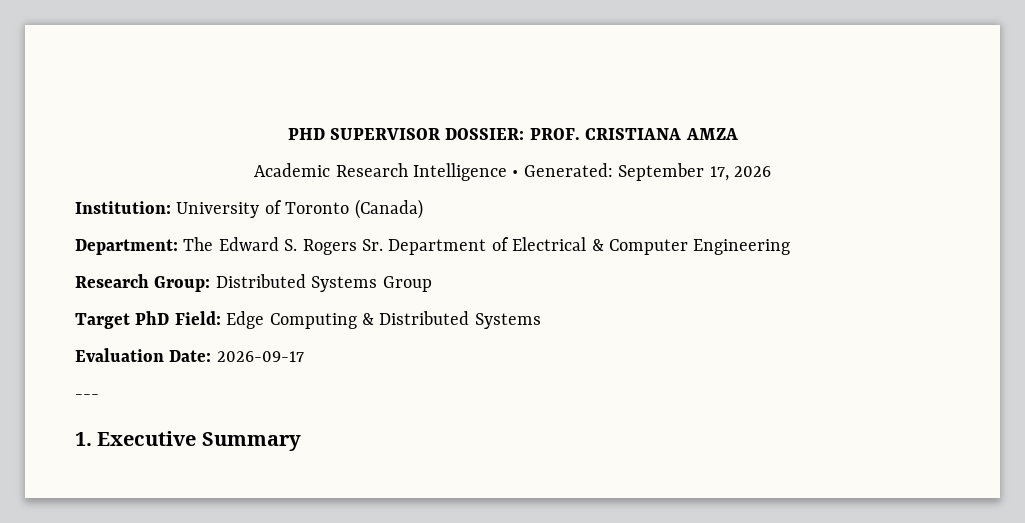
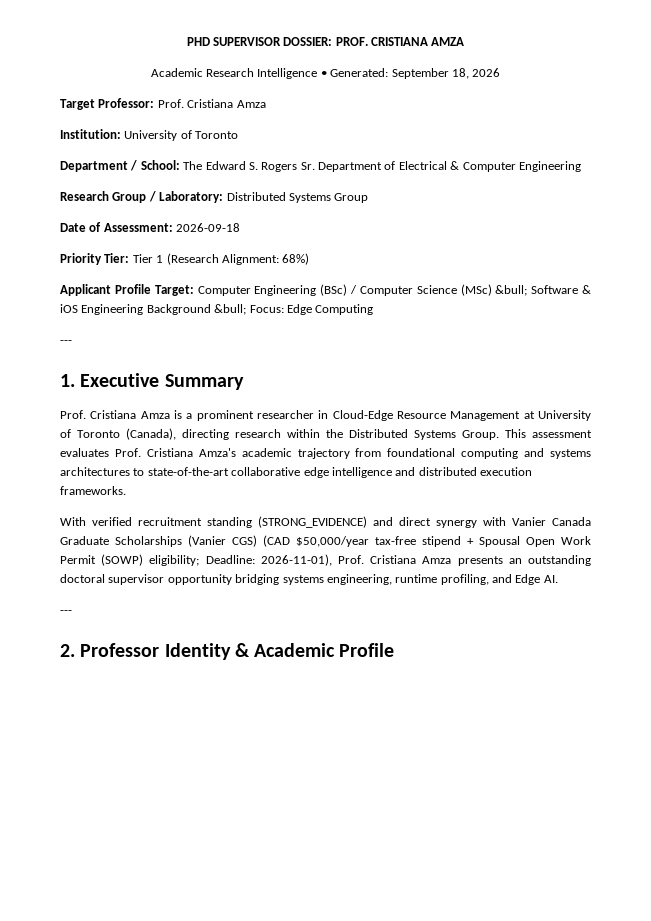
[709,166,729,181] 17, -> [451,68,469,79] 18,
(771, 171) none -> [60,98,266,110] // Target Professor: Prof. Cristiana Amza
[354,199,423,219] [75,239,178,255] (Canada) // Department: -> [60,160,180,172] // Department / School:
[154,276,211,292] Group: -> [112,191,224,203] Group / Laboratory:
[75,311,541,329] [75,348,304,362] [75,394,99,399] [75,431,301,451] Target PhD Field: Edge Computing & Distributed Systems // Evaluation Date: 2026-09-17 // --- // 1. Executive Summary -> [60,222,241,232] [60,253,310,265] [60,284,591,296] [60,304,374,315] [60,340,72,344] [60,373,244,390] [60,410,591,421] [60,428,592,440] [60,448,591,459] [60,467,532,478] [60,486,126,495] [60,516,591,528] [60,535,591,547] [60,554,591,566] [60,574,558,585] [60,610,72,614] [60,643,395,660] Date of Assessment: 2026-09-18 // Priority Tier: Tier 1 (Research Alignment: 68%) // Applicant Profile Target: Computer Engineering (BSc) / Computer Science (MSc) &bull; Software & iOS Engineering Background &bull; Focus: Edge Computing // --- // 1. Executive Summary // Prof. Cristiana Amza is a prominent researcher in Cloud-Edge Resource Management at University of Toronto (Canada), directing research within the Distributed Systems Group. This assessment evaluates Prof. Cristiana Amza's academic trajectory from foundational computing and systems architectures to state-of-the-art collaborative edge intelligence and distributed execution frameworks. // With verified recruitment standing (STRONG_EVIDENCE) and direct synergy with Vanier Canada Graduate Scholarships (Vanier CGS) (CAD $50,000/year tax-free stipend + Spousal Open Work Permit (SOWP) eligibility; Deadline: 2026-11-01), Prof. Cristiana Amza presents an outstanding doctoral supervisor opportunity bridging systems engineering, runtime profiling, and Edge AI. // --- // 2. Professor Identity & Academic Profile

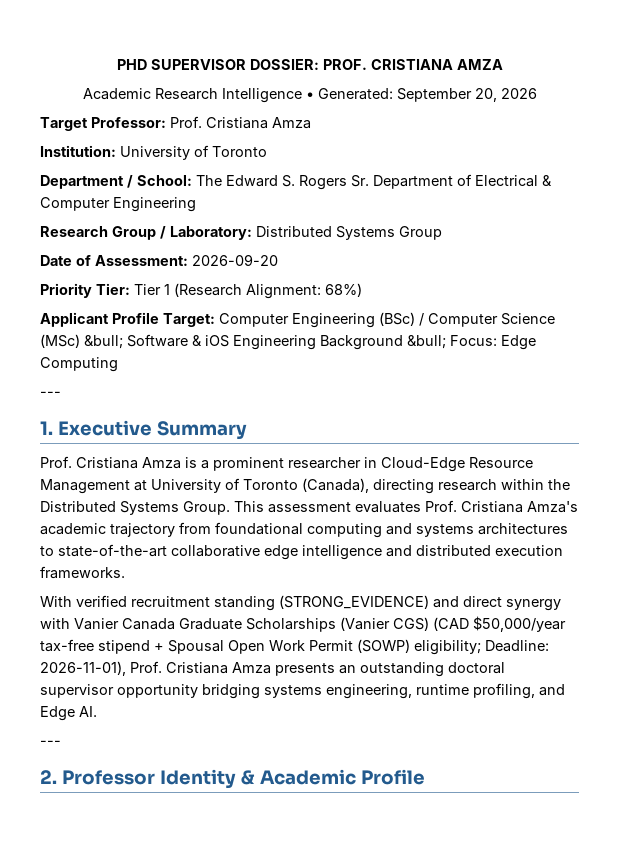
[451,68,469,79] 18, -> [474,88,497,102] 20,
[176,223,241,232] 2026-09-18 -> [192,254,278,266] 2026-09-20

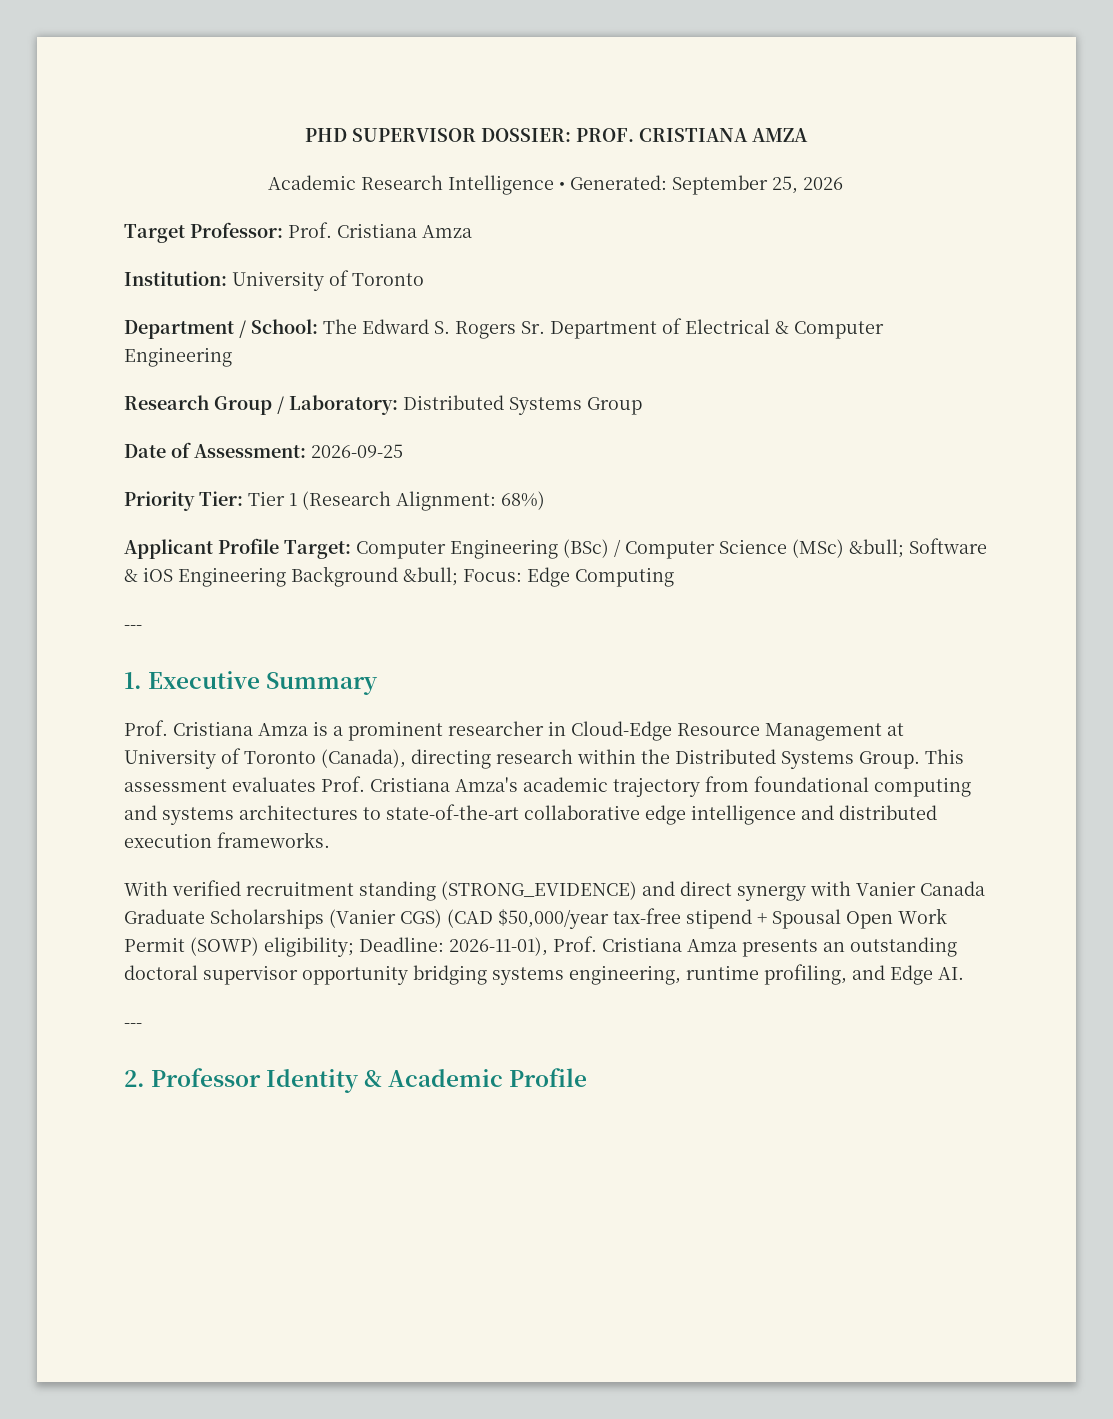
[474,88,497,102] 20, -> [772,176,798,194] 25,
[192,254,278,266] 2026-09-20 -> [311,444,403,458] 2026-09-25

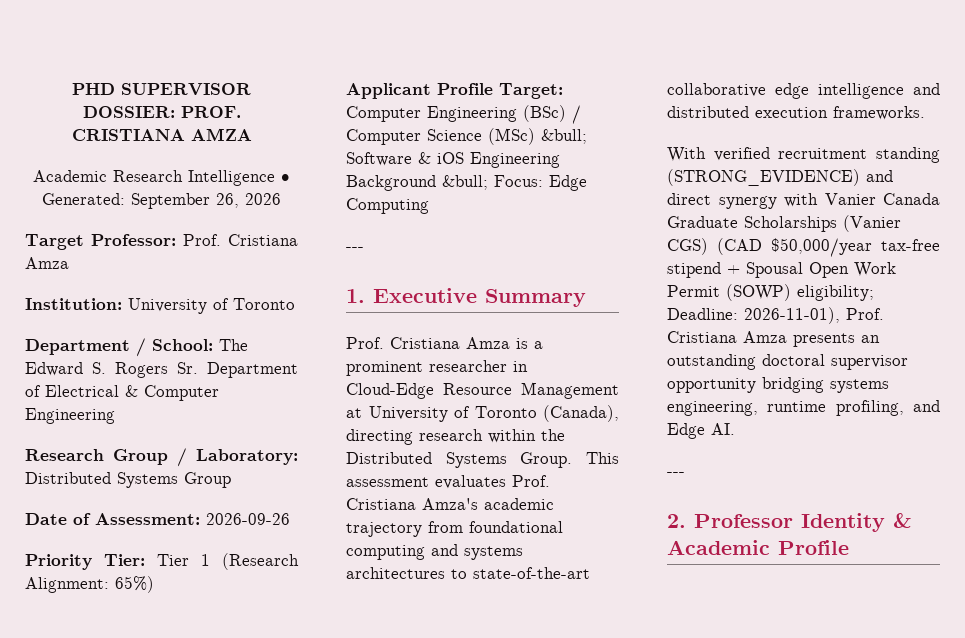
[772,176,798,194] 25, -> [216,193,239,208] 26,
[311,444,403,458] 2026-09-25 -> [206,513,290,525] 2026-09-26
[501,491,545,510] 68%) -> [115,576,154,593] 65%)

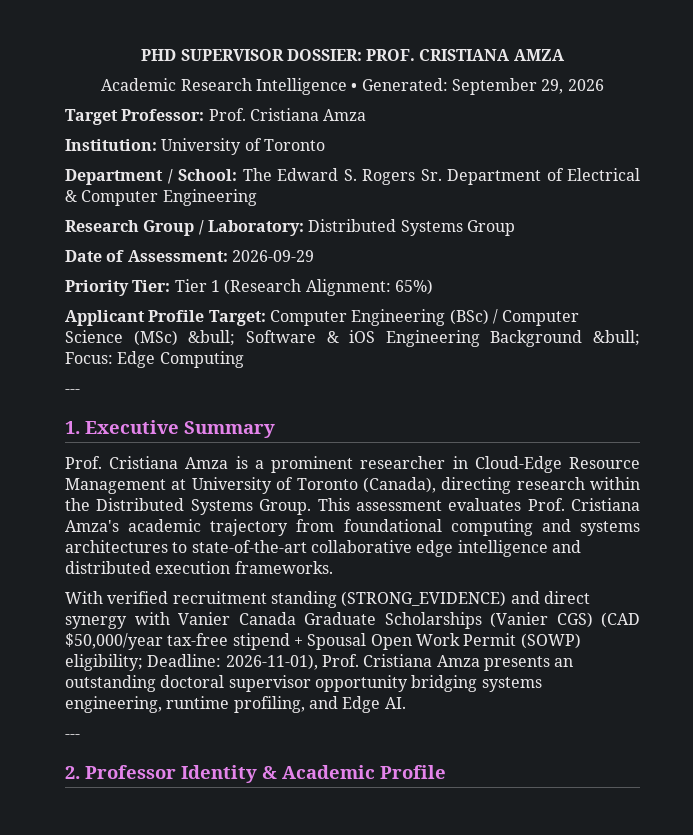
[216,193,239,208] 26, -> [541,79,564,94] 29,
[206,513,290,525] 2026-09-26 -> [231,250,314,262] 2026-09-29

